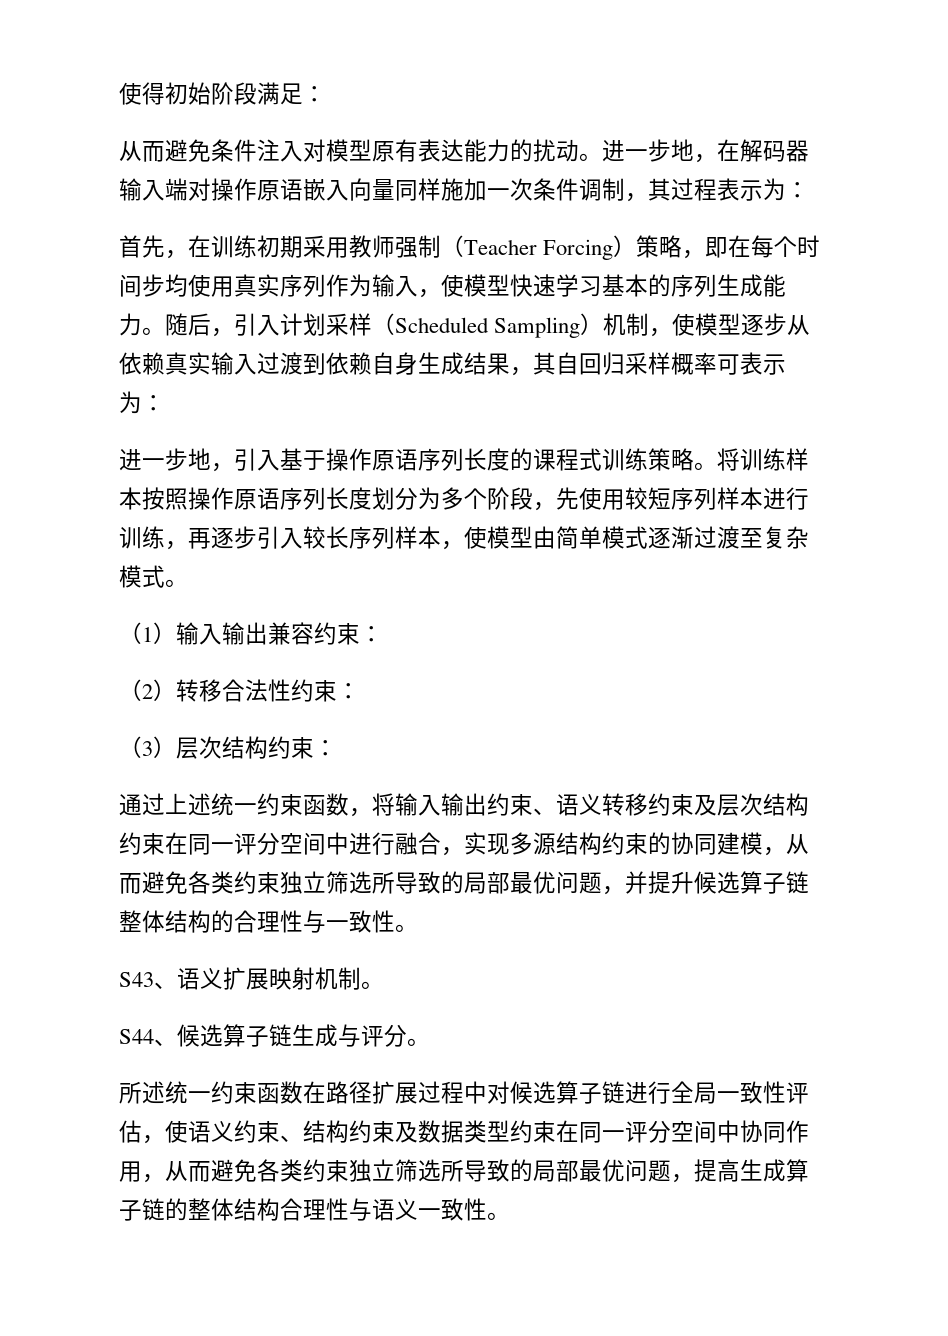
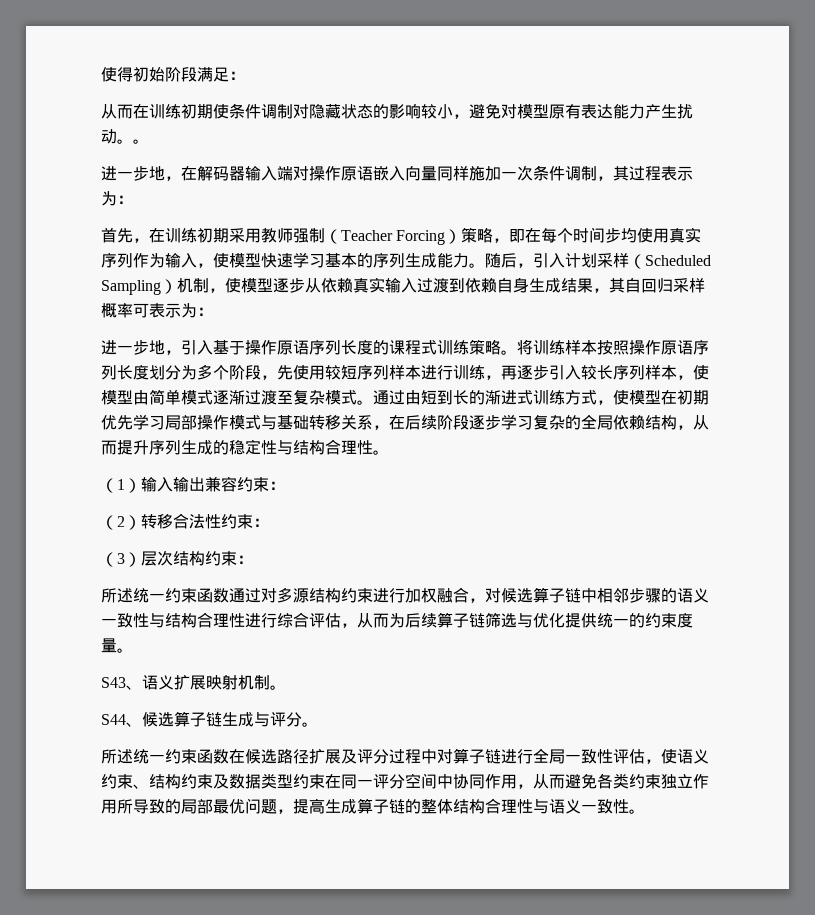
[165,139,303,162] 避免条件注入 -> [133,103,501,119] 在训练初期使条件调制对隐藏状态的影响较小，避免
[510,139,602,162] 的扰动。 -> [645,104,693,119] [101,129,149,144] 产生扰动。。 //
(188, 583) none -> [373,390,709,405] [101,414,709,430] [101,439,389,455] 通过由短到长的渐进式训练方式，使模型在初期优先学习局部操作模式与基础转移关系，在后续阶段逐步学习复杂的全局依赖结构，从而提升序列生成的稳定性与结构合理性。
[119,793,809,817] [119,832,809,856] [119,871,809,895] [119,910,395,933] 通过上述统一约束函数，将输入输出约束、语义转移约束及层次结构约束在同一评分空间中进行融合，实现多源结构约束的协同建模，从而避免各类约束独立筛选所导致的局部最优问题，并提升候选算子链整体结构的合理性与一致性 -> [101,587,709,603] [101,612,693,628] [101,638,117,653] 所述统一约束函数通过对多源结构约束进行加权融合，对候选算子链中相邻步骤的语义一致性与结构合理性进行综合评估，从而为后续算子链筛选与优化提供统一的约束度量
(326, 1092) none -> [245,748,277,764] 候选
(418, 1093) none -> [341,749,389,764] 及评分
[510,1081,556,1104] 候选 -> (453, 756) none
[395,1159,441,1182] 筛选 -> [693,774,709,789] [101,799,117,814] 作用

